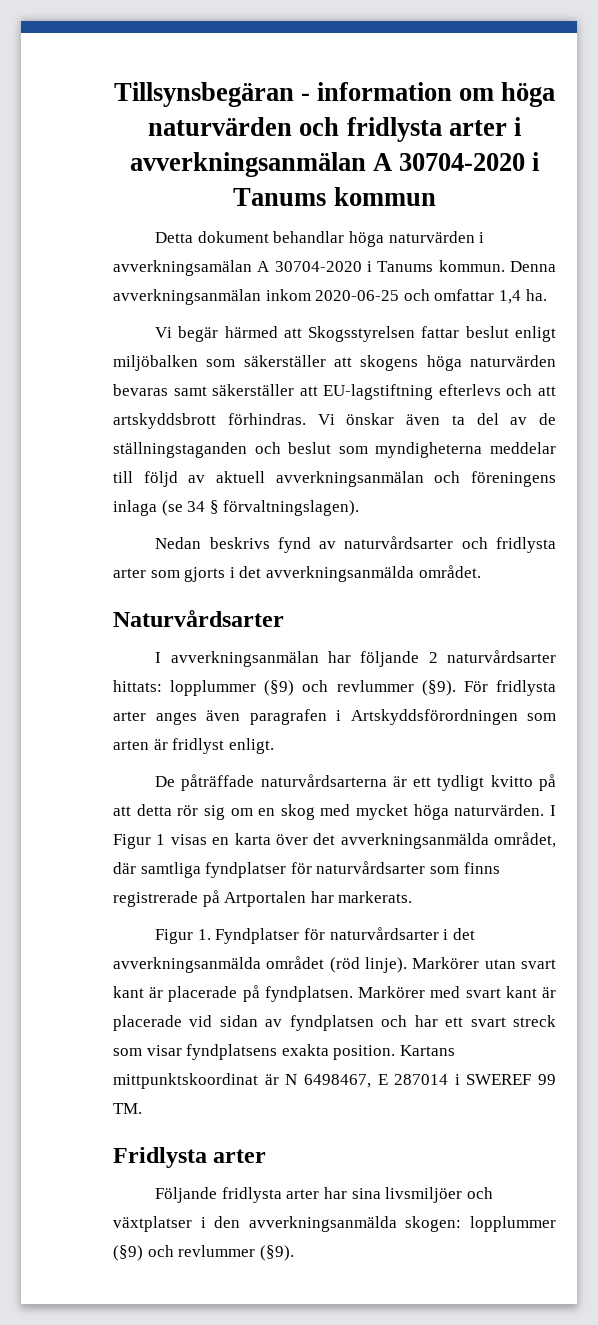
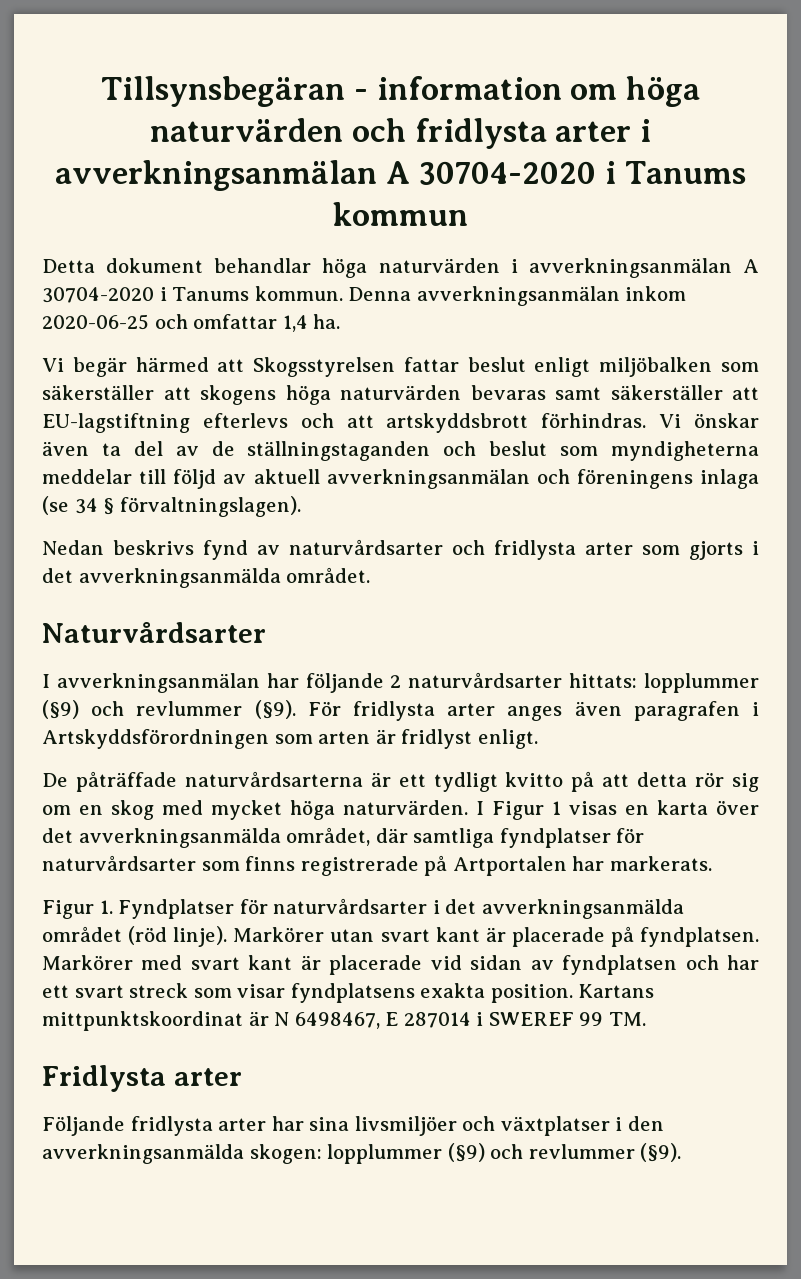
[113,260,252,276] avverkningsamälan -> [528,258,732,278] avverkningsanmälan

